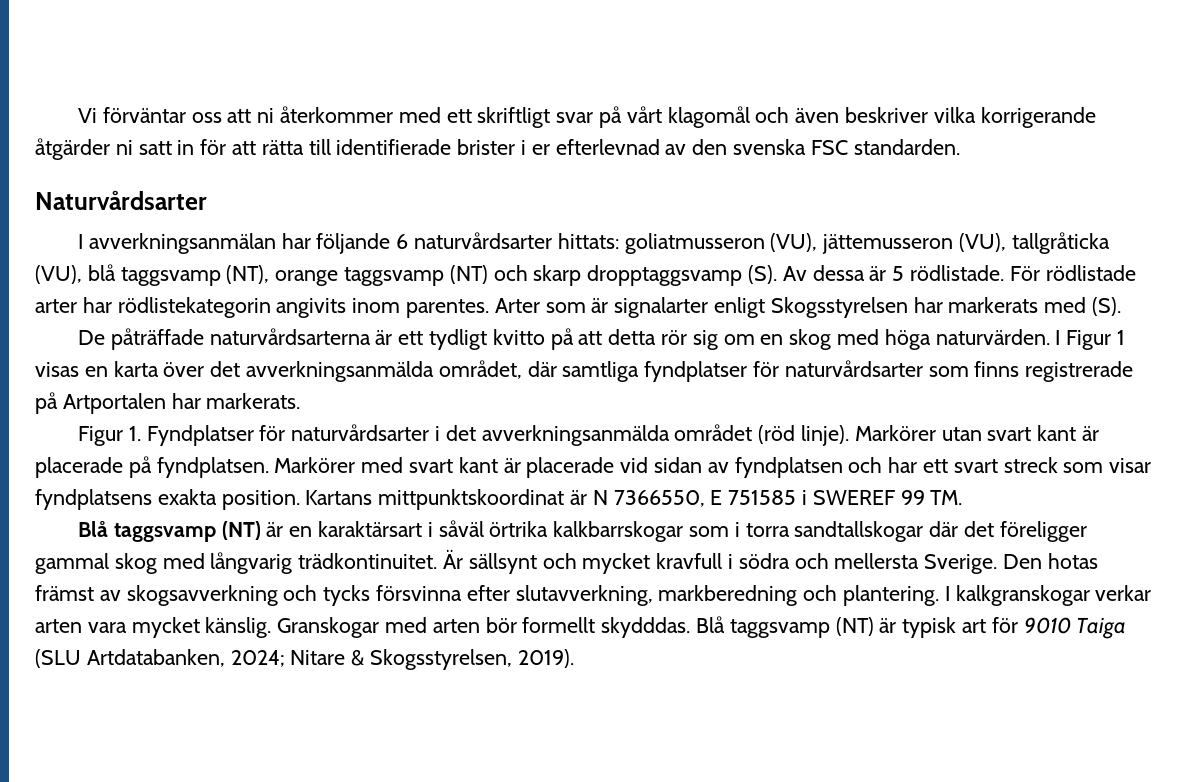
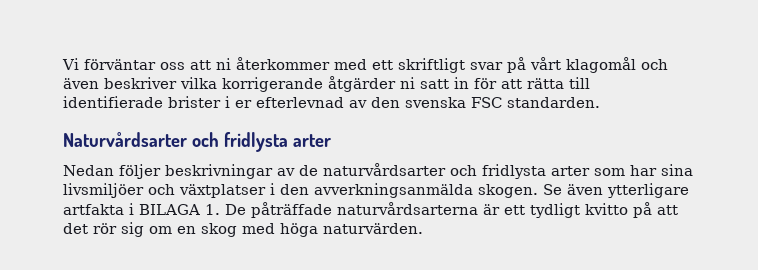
[77,232,1110,254] [35,264,1136,286] [35,297,1122,318] // I avverkningsanmälan har följande 6 naturvårdsarter hittats: goliatmusseron (VU), jättemusseron (VU), tallgråticka (VU), blå taggsvamp (NT), orange taggsvamp (NT) och skarp dropptaggsvamp (S). Av dessa är 5 rödlistade. För rödlistade arter har rödlistekategorin angivits inom parentes. Arter som är signalarter enligt Skogsstyrelsen har markerats med (S). // -> [191,132,331,152] [63,163,693,179] [63,183,689,198] [63,203,220,215] och fridlysta arter // Nedan följer beskrivningar av de naturvårdsarter och fridlysta arter som har sina livsmiljöer och växtplatser i den avverkningsanmälda skogen. Se även ytterligare artfakta i BILAGA 1.
[608,329,657,345] detta -> [63,223,88,234] det
[1055,330,1126,350] [35,360,1134,382] [35,392,301,414] [77,424,1099,446] [35,456,1152,478] [35,489,963,510] [77,520,1087,542] [35,549,1098,574] [35,585,1152,606] [35,616,1127,639] [35,649,574,670] I Figur 1 visas en karta över det avverkningsanmälda området, där samtliga fyndplatser för naturvårdsarter som finns registrerade på Artportalen har markerats. // Figur 1. Fyndplatser för naturvårdsarter i det avverkningsanmälda området (röd linje). Markörer utan svart kant är placerade på fyndplatsen. Markörer med svart kant är placerade vid sidan av fyndplatsen och har ett svart streck som visar fyndplatsens exakta position. Kartans mittpunktskoordinat är N 7366550, E 751585 i SWEREF 99 TM. // Blå taggsvamp (NT) är en karaktärsart i såväl örtrika kalkbarrskogar som i torra sandtallskogar där det föreligger gammal skog med långvarig trädkontinuitet. Är sällsynt och mycket kravfull i södra och mellersta Sverige. Den hotas främst av skogsavverkning och tycks försvinna efter slutavverkning, markberedning och plantering. I kalkgranskogar verkar arten vara mycket känslig. Granskogar med arten bör formellt skydddas. Blå taggsvamp (NT) är typisk art för 9010 Taiga (SLU Artdatabanken, 2024; Nitare & Skogsstyrelsen, 2019). -> (423, 228) none

